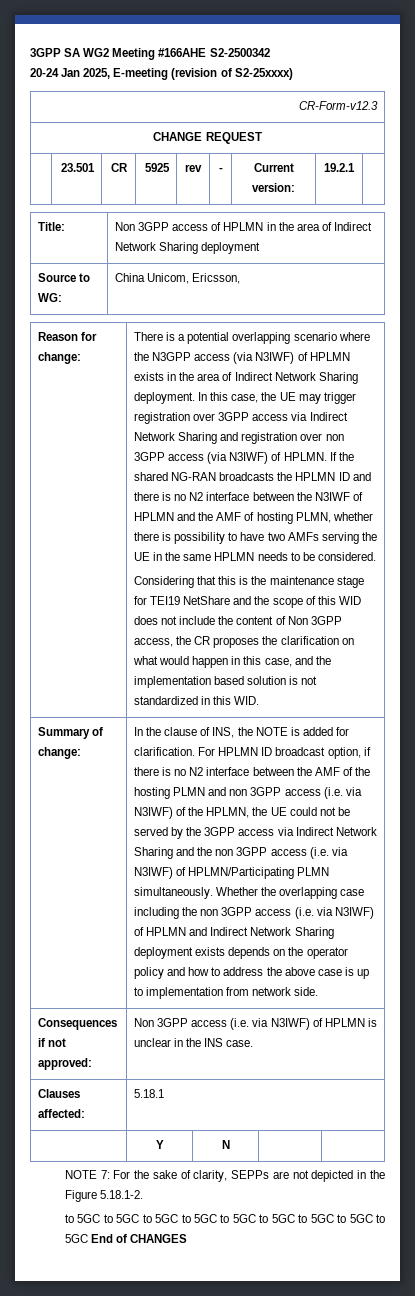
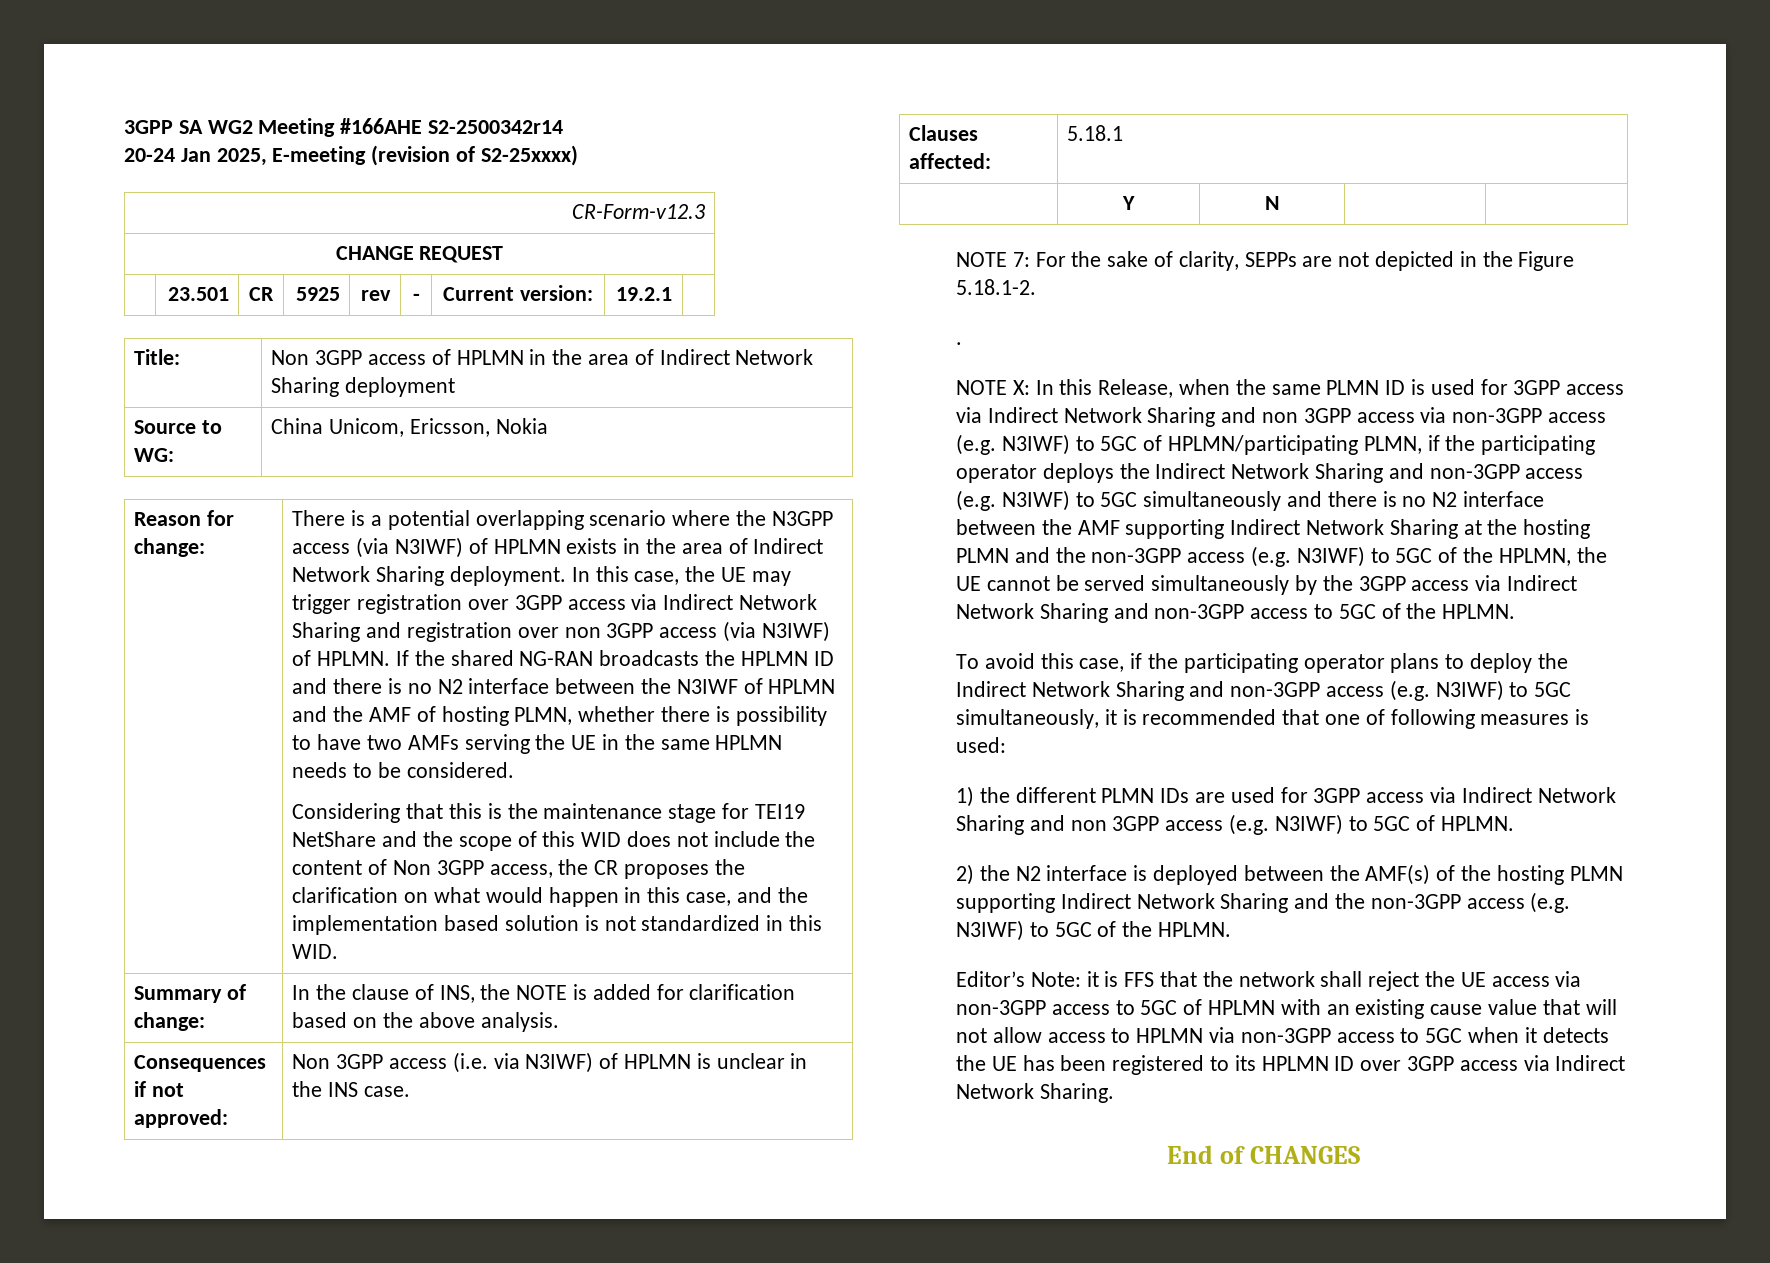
[209,48,270,57] S2-2500342 -> [428,120,564,134] S2-2500342r14
(241, 278) none -> [495,418,548,434] Nokia
[134,747,371,759] [134,767,370,776] [134,787,362,799] [134,807,350,819] [134,827,377,839] [134,847,348,859] [134,867,330,879] [134,887,365,899] [134,907,374,919] [134,927,334,939] [134,947,348,959] [134,967,369,979] [134,987,319,999] clarification. For HPLMN ID broadcast option, if there is no N2 interface between the AMF of the hosting PLMN and non 3GPP access (i.e. via N3IWF) of the HPLMN, the UE could not be served by the 3GPP access via Indirect Network Sharing and the non 3GPP access (i.e. via N3IWF) of HPLMN/Participating PLMN simultaneously. Whether the overlapping case including the non 3GPP access (i.e. via N3IWF) of HPLMN and Indirect Network Sharing deployment exists depends on the operator policy and how to address the above case is up to implementation from network side. -> [689,984,796,1000] [292,1012,559,1032] clarification based on the above analysis.
[64,1214,385,1223] [64,1234,88,1243] to 5GC to 5GC to 5GC to 5GC to 5GC to 5GC to 5GC to 5GC to 5GC -> [955,342,962,345] [955,379,1625,398] [955,407,1607,427] [955,434,1596,455] [955,463,1584,483] [955,490,1545,511] [955,519,1591,539] [955,546,1607,567] [955,575,1578,595] [955,603,1516,623] [955,653,1568,673] [955,680,1572,701] [955,709,1590,729] [955,737,1006,753] [955,786,1616,807] [955,814,1515,835] [955,864,1623,885] [955,892,1571,913] [955,920,1231,941] [955,971,1582,991] [955,999,1617,1019] [955,1027,1609,1043] [955,1055,1626,1075] [955,1083,1114,1103] . // NOTE X: In this Release, when the same PLMN ID is used for 3GPP access via Indirect Network Sharing and non 3GPP access via non-3GPP access (e.g. N3IWF) to 5GC of HPLMN/participating PLMN, if the participating operator deploys the Indirect Network Sharing and non-3GPP access (e.g. N3IWF) to 5GC simultaneously and there is no N2 interface between the AMF supporting Indirect Network Sharing at the hosting PLMN and the non-3GPP access (e.g. N3IWF) to 5GC of the HPLMN, the UE cannot be served simultaneously by the 3GPP access via Indirect Network Sharing and non-3GPP access to 5GC of the HPLMN. // To avoid this case, if the participating operator plans to deploy the Indirect Network Sharing and non-3GPP access (e.g. N3IWF) to 5GC simultaneously, it is recommended that one of following measures is used: // 1) the different PLMN IDs are used for 3GPP access via Indirect Network Sharing and non 3GPP access (e.g. N3IWF) to 5GC of HPLMN. // 2) the N2 interface is deployed between the AMF(s) of the hosting PLMN supporting Indirect Network Sharing and the non-3GPP access (e.g. N3IWF) to 5GC of the HPLMN. // Editor’s Note: it is FFS that the network shall reject the UE access via non-3GPP access to 5GC of HPLMN with an existing cause value that will not allow access to HPLMN via non-3GPP access to 5GC when it detects the UE has been registered to its HPLMN ID over 3GPP access via Indirect Network Sharing. //

